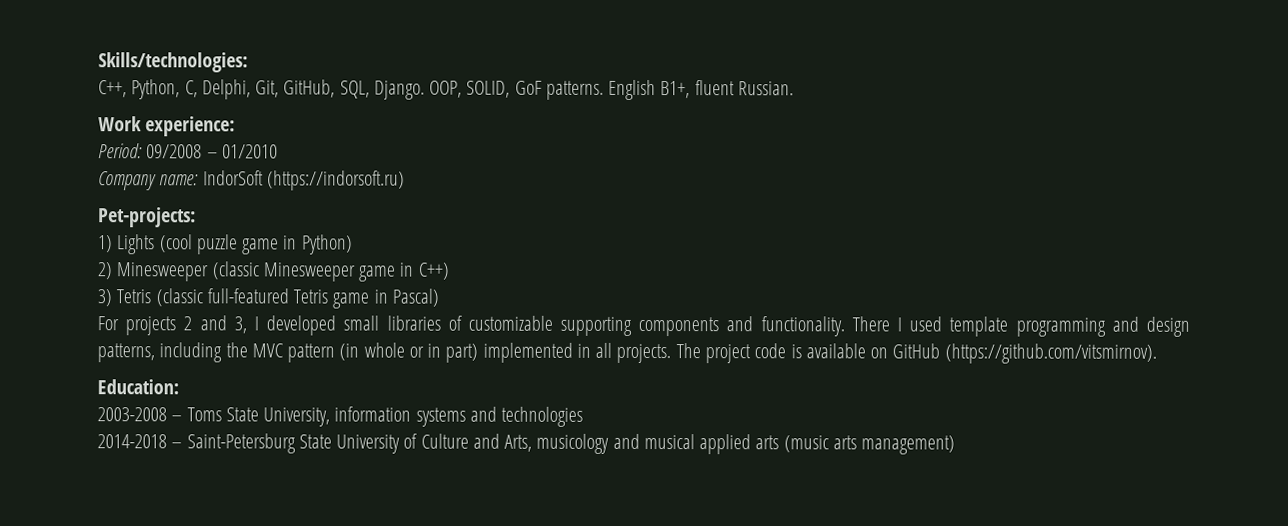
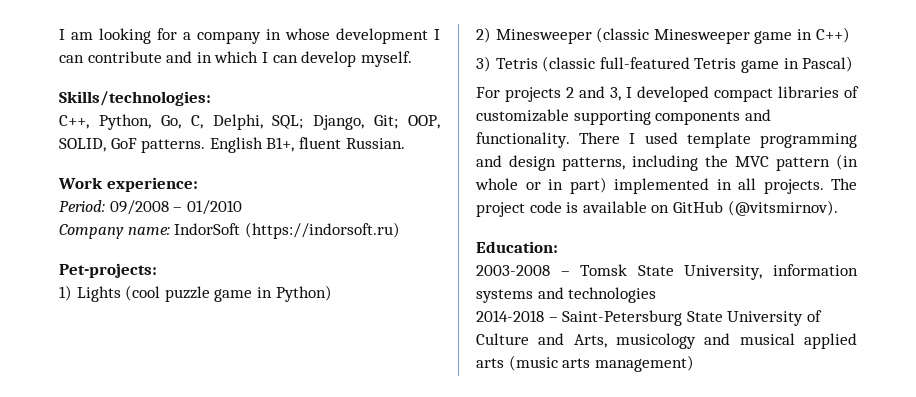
(98, 62) none -> [59,28,440,44] [59,51,412,67] I am looking for a company in whose development I can contribute and in which I can develop myself. //
(181, 89) none -> [160,115,181,129] Go,
[255,79,425,100] Git, GitHub, SQL, Django. -> [272,115,399,130] SQL; Django, Git;
[343,315,380,331] small -> [714,88,773,102] compact
[944,343,1157,364] (https://github.com/vitsmirnov). -> [727,200,838,216] (@vitsmirnov).
[186,407,222,422] Toms -> [580,264,628,276] Tomsk

